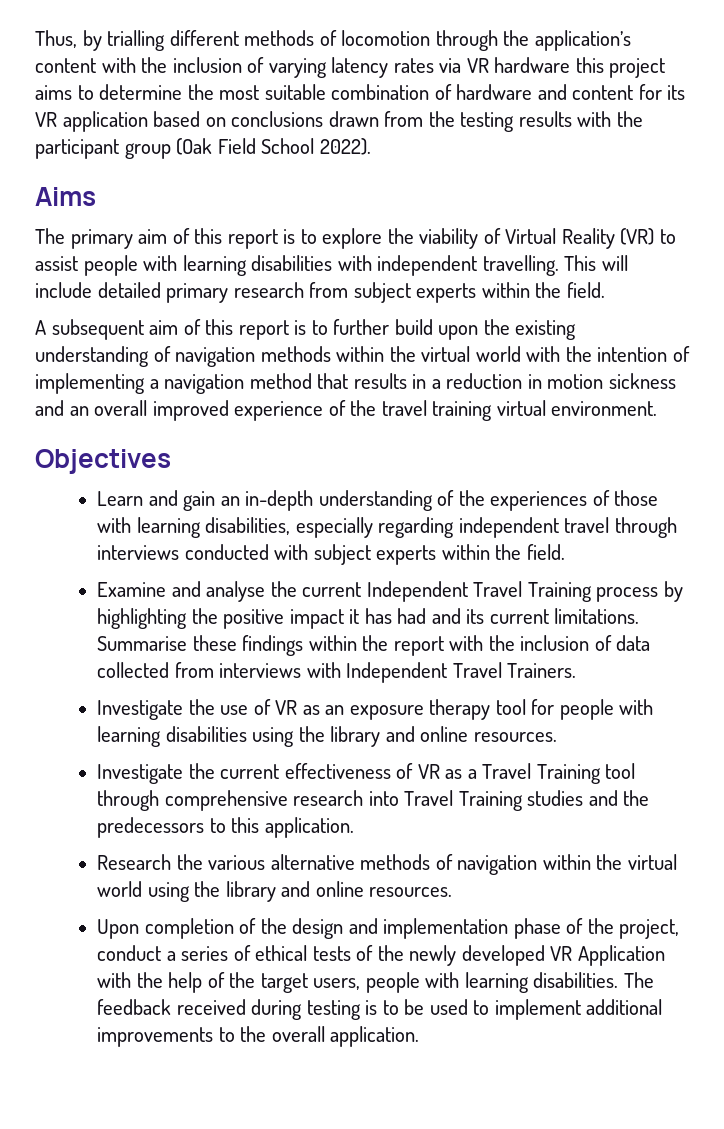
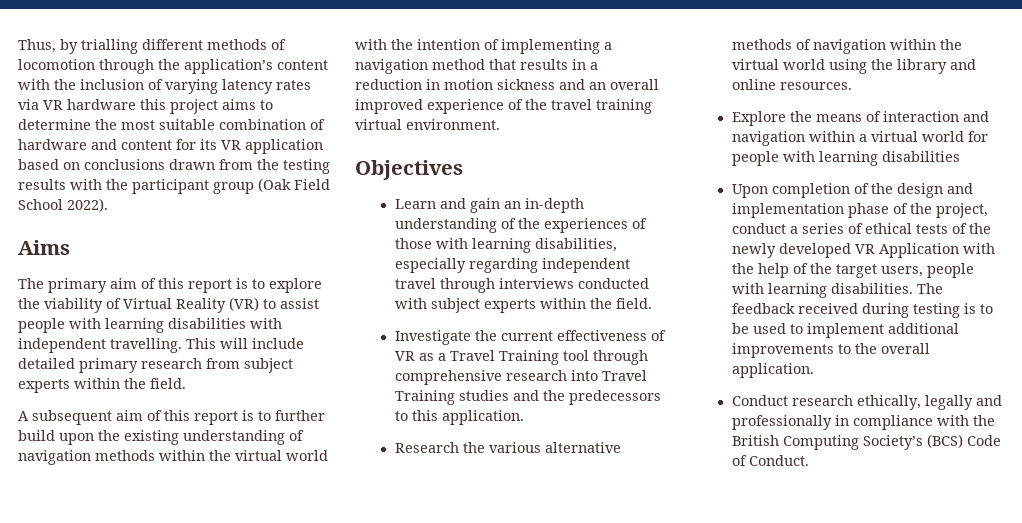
[96,581,683,602] [96,608,640,629] [96,635,651,656] [96,662,577,683] [96,699,654,720] [96,726,557,747] // Examine and analyse the current Independent Travel Training process by highlighting the positive impact it has had and its current limitations. Summarise these findings within the report with the inclusion of data collected from interviews with Independent Travel Trainers. // Investigate the use of VR as an exposure therapy tool for people with learning disabilities using the library and online resources. -> (652, 303) none
(453, 892) none -> [731,111,989,126] [731,131,988,146] [731,151,960,166] // Explore the means of interaction and navigation within a virtual world for people with learning disabilities
(420, 1036) none -> [731,395,1002,410] [731,415,995,430] [731,434,1001,450] [731,455,809,466] // Conduct research ethically, legally and professionally in compliance with the British Computing Society’s (BCS) Code of Conduct.

